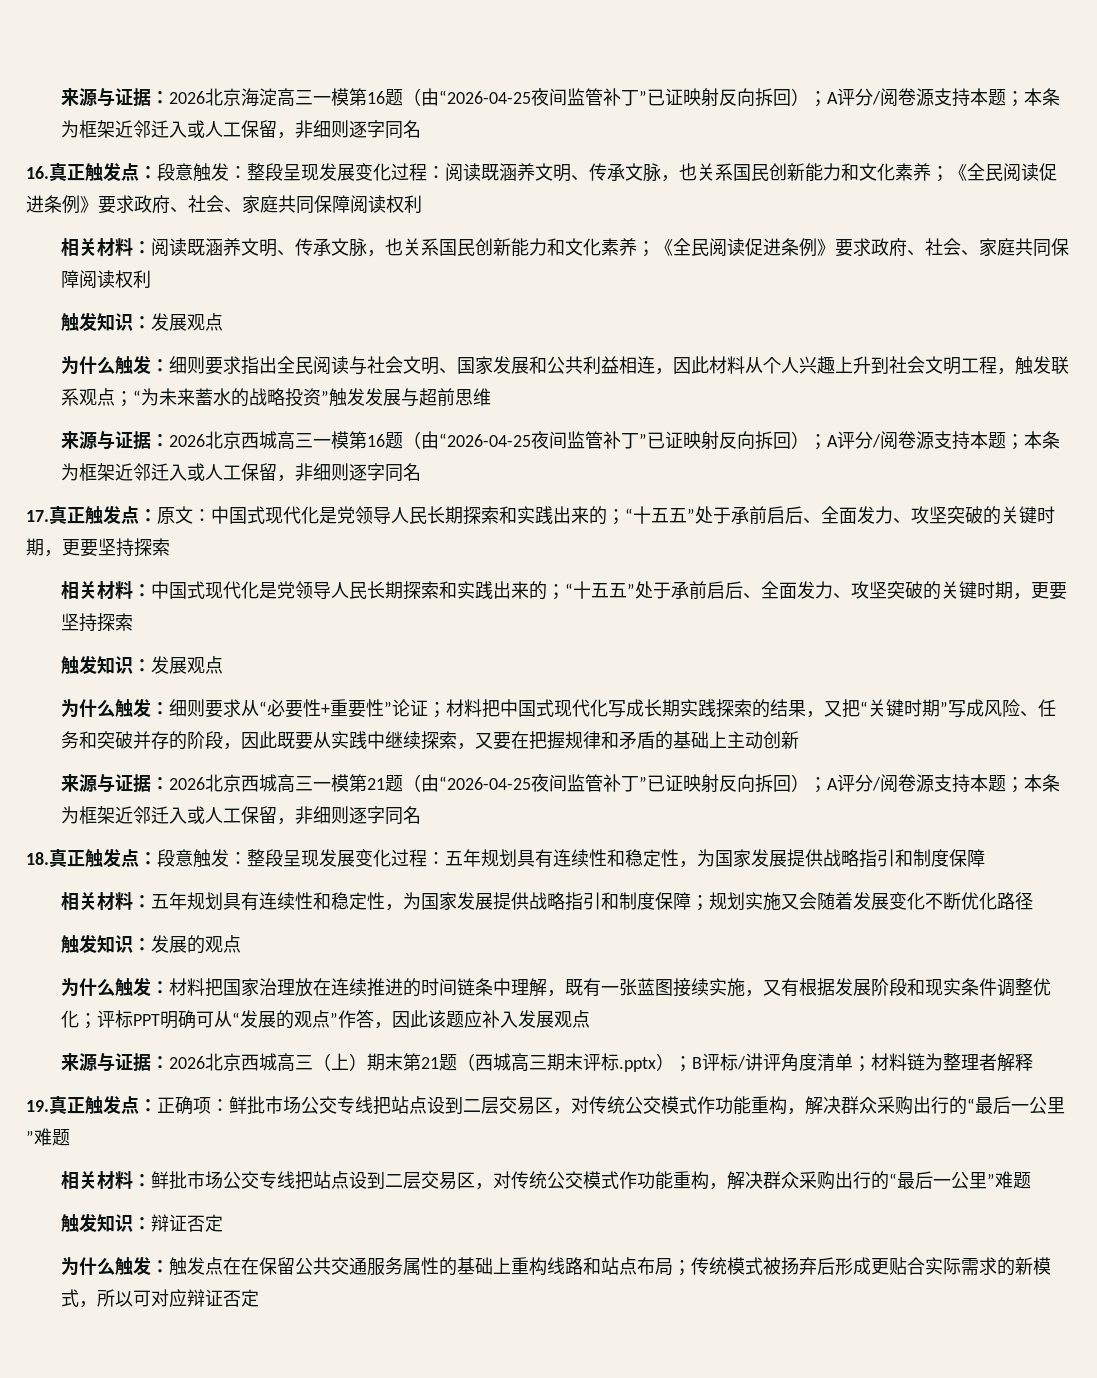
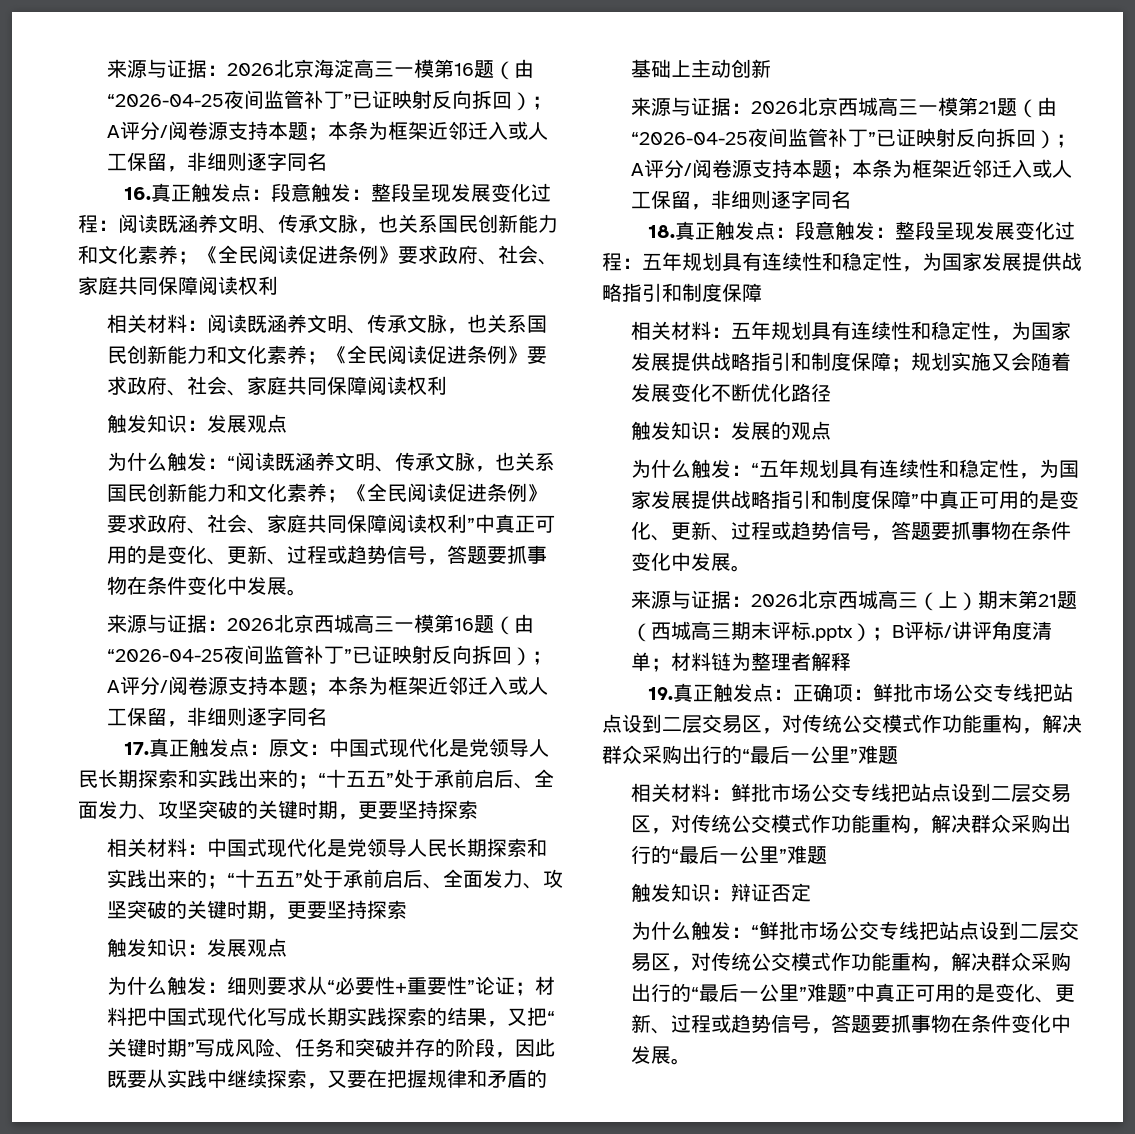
[168,356,1069,375] [60,388,491,407] 细则要求指出全民阅读与社会文明、国家发展和公共利益相连，因此材料从个人兴趣上升到社会文明工程，触发联系观点；“为未来蓄水的战略投资”触发发展与超前思维 -> [226,452,555,472] [106,483,547,503] [106,514,555,534] [106,545,547,565] [106,576,307,596] “阅读既涵养文明、传承文脉，也关系国民创新能力和文化素养；《全民阅读促进条例》要求政府、社会、家庭共同保障阅读权利”中真正可用的是变化、更新、过程或趋势信号，答题要抓事物在条件变化中发展。
[168,978,1051,997] [60,1010,590,1029] 材料把国家治理放在连续推进的时间链条中理解，既有一张蓝图接续实施，又有根据发展阶段和现实条件调整优化；评标PPT明确可从“发展的观点”作答，因此该题应补入发展观点 -> [750,459,1079,479] [630,490,1079,509] [630,521,1071,541] [630,552,751,572] “五年规划具有连续性和稳定性，为国家发展提供战略指引和制度保障”中真正可用的是变化、更新、过程或趋势信号，答题要抓事物在条件变化中发展。
[168,1257,1051,1276] [60,1289,259,1308] 触发点在在保留公共交通服务属性的基础上重构线路和站点布局；传统模式被扬弃后形成更贴合实际需求的新模式，所以可对应辩证否定 -> [750,921,1079,941] [630,952,1071,972] [630,983,1075,1003] [630,1014,1071,1034] [630,1045,691,1065] “鲜批市场公交专线把站点设到二层交易区，对传统公交模式作功能重构，解决群众采购出行的“最后一公里”难题”中真正可用的是变化、更新、过程或趋势信号，答题要抓事物在条件变化中发展。

